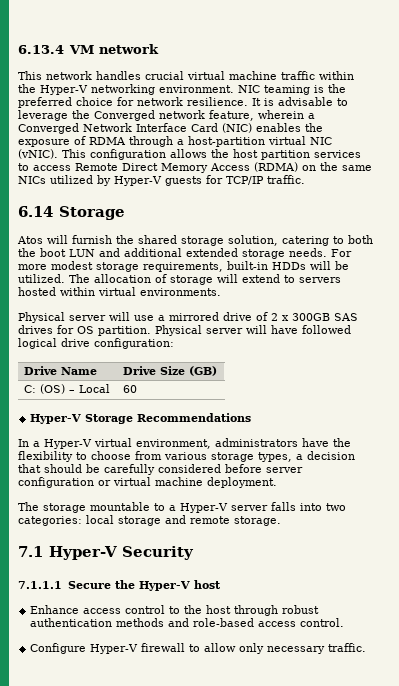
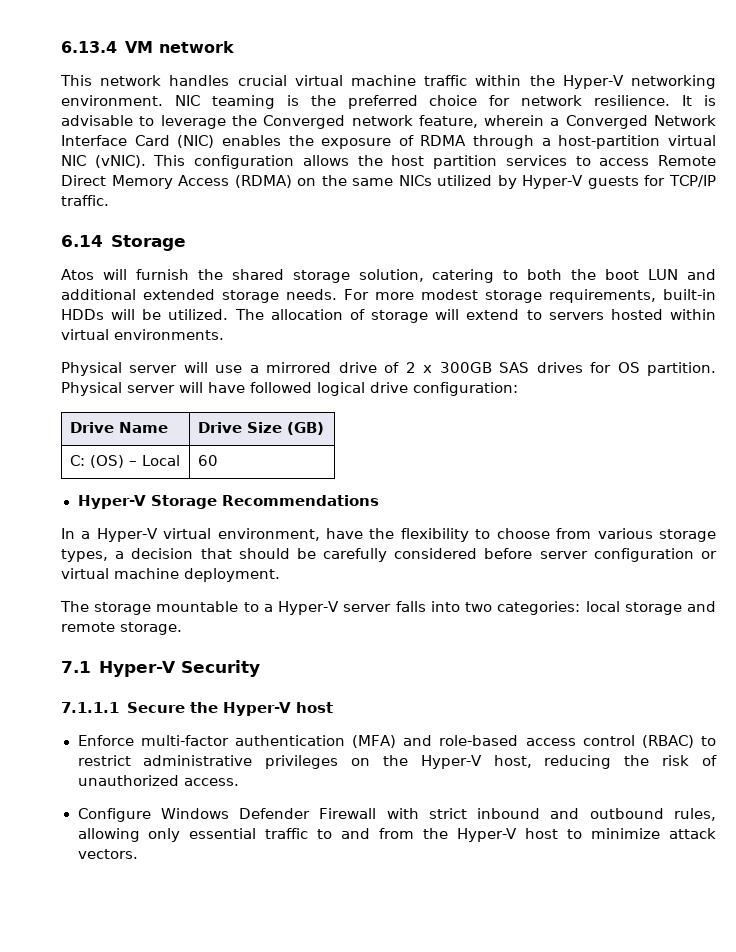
[215,438,298,447] administrators -> (320, 534) none
[30,605,320,616] [30,618,345,627] [30,643,367,654] Enhance access control to the host through robust authentication methods and role-based access control. // Configure Hyper-V firewall to allow only necessary traffic. -> [77,735,717,748] [77,755,717,769] [77,775,239,786] [77,808,717,822] [77,828,716,842] [77,849,138,859] Enforce multi-factor authentication (MFA) and role-based access control (RBAC) to restrict administrative privileges on the Hyper-V host, reducing the risk of unauthorized access. // Configure Windows Defender Firewall with strict inbound and outbound rules, allowing only essential traffic to and from the Hyper-V host to minimize attack vectors.

